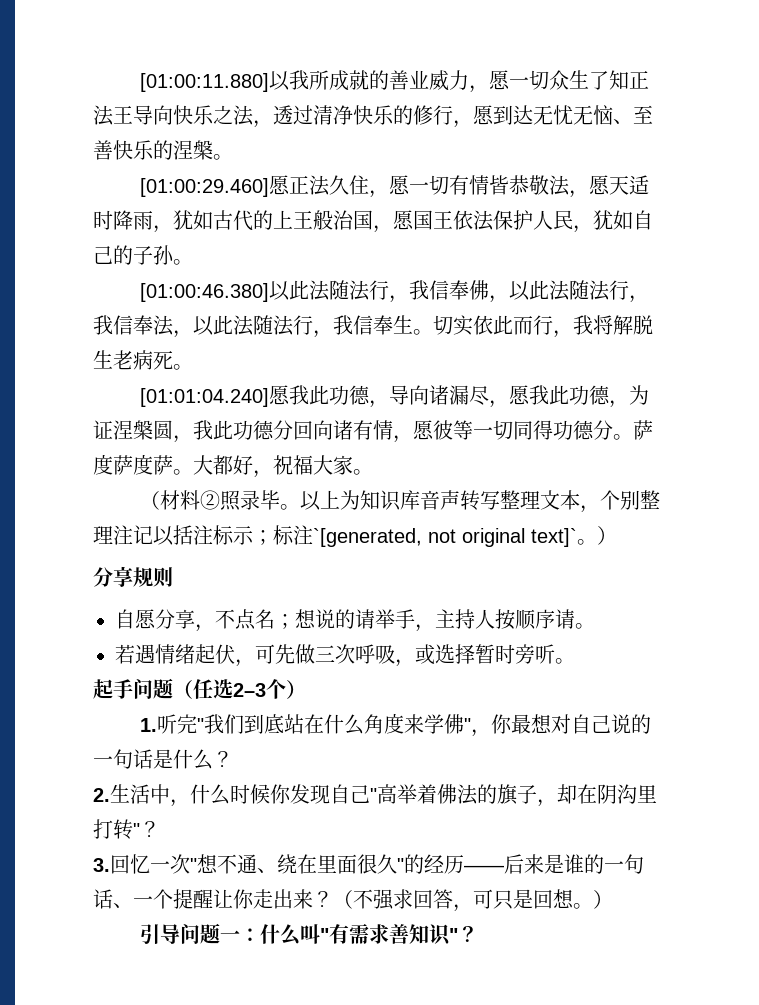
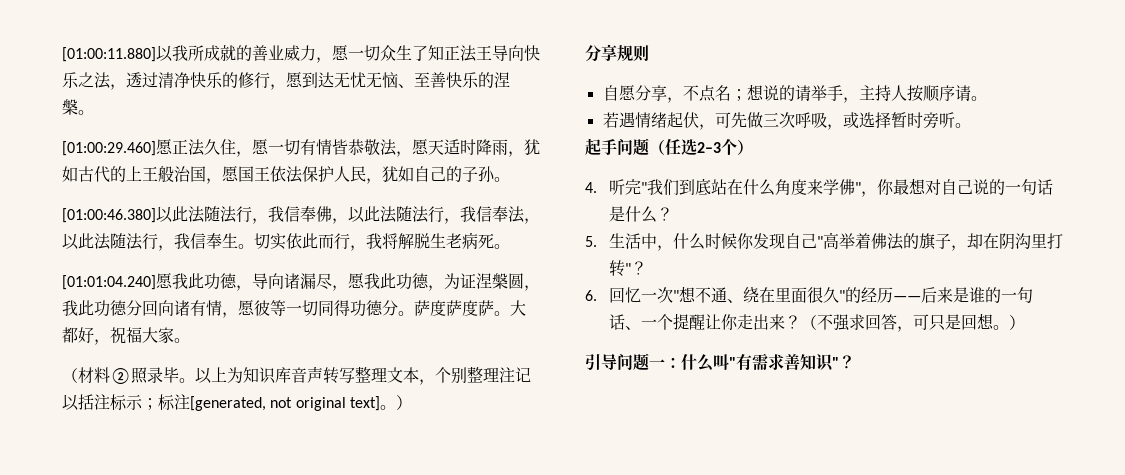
[313,528,422,547] `[generated, -> [190,396,266,411] [generated,
[531,528,577,547] text]` -> [349,396,380,411] text]
[140,718,158,732] 1. -> [585,182,597,193] 4.
[93,788,110,802] 2. -> [585,236,597,247] 5.
[93,858,110,872] 3. -> [585,290,597,301] 6.

